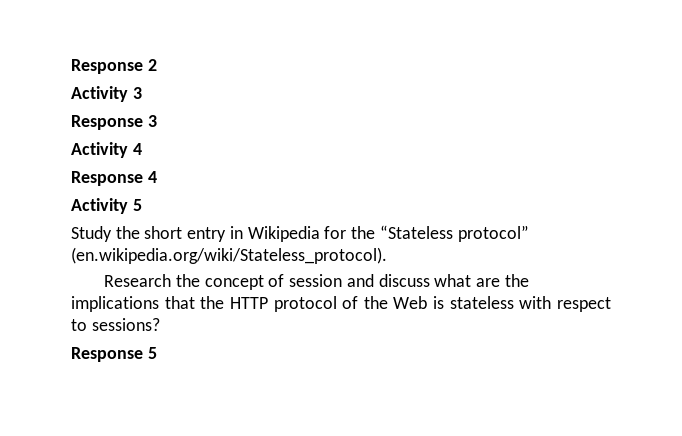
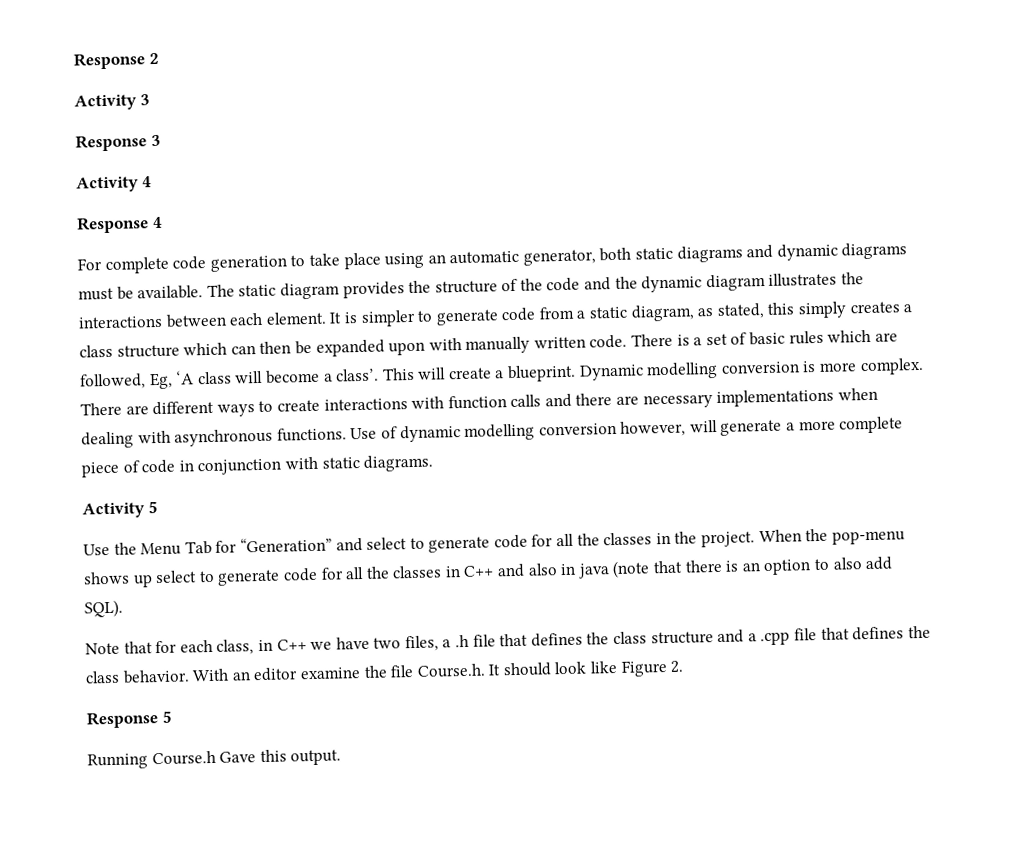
[71,198,142,214] [71,225,529,242] [71,247,387,264] [104,274,529,290] [71,296,611,312] [71,318,160,331] [71,347,157,362] Activity 5 // Study the short entry in Wikipedia for the “Stateless protocol” (en.wikipedia.org/wiki/Stateless_protocol). // Research the concept of session and discuss what are the implications that the HTTP protocol of the Web is stateless with respect to sessions? // Response 5 -> [77,242,908,275] [78,272,865,301] [78,301,913,329] [79,329,898,358] [80,357,924,390] [80,387,878,417] [81,416,904,449] [81,454,434,478] [82,501,158,519] [83,528,905,556] [83,556,894,588] [84,599,123,618] [85,625,931,655] [85,660,685,684] [86,710,172,729] [87,749,342,770] For complete code generation to take place using an automatic generator, both static diagrams and dynamic diagrams must be available. The static diagram provides the structure of the code and the dynamic diagram illustrates the interactions between each element. It is simpler to generate code from a static diagram, as stated, this simply creates a class structure which can then be expanded upon with manually written code. There is a set of basic rules which are followed, Eg, ‘A class will become a class’. This will create a blueprint. Dynamic modelling conversion is more complex. There are different ways to create interactions with function calls and there are necessary implementations when dealing with asynchronous functions. Use of dynamic modelling conversion however, will generate a more complete piece of code in conjunction with static diagrams. // Activity 5 // Use the Menu Tab for “Generation” and select to generate code for all the classes in the project. When the pop-menu shows up select to generate code for all the classes in C++ and also in java (note that there is an option to also add SQL). // Note that for each class, in C++ we have two files, a .h file that defines the class structure and a .cpp file that defines the class behavior. With an editor examine the file Course.h. It should look like Figure 2. // Response 5 // Running Course.h Gave this output.

